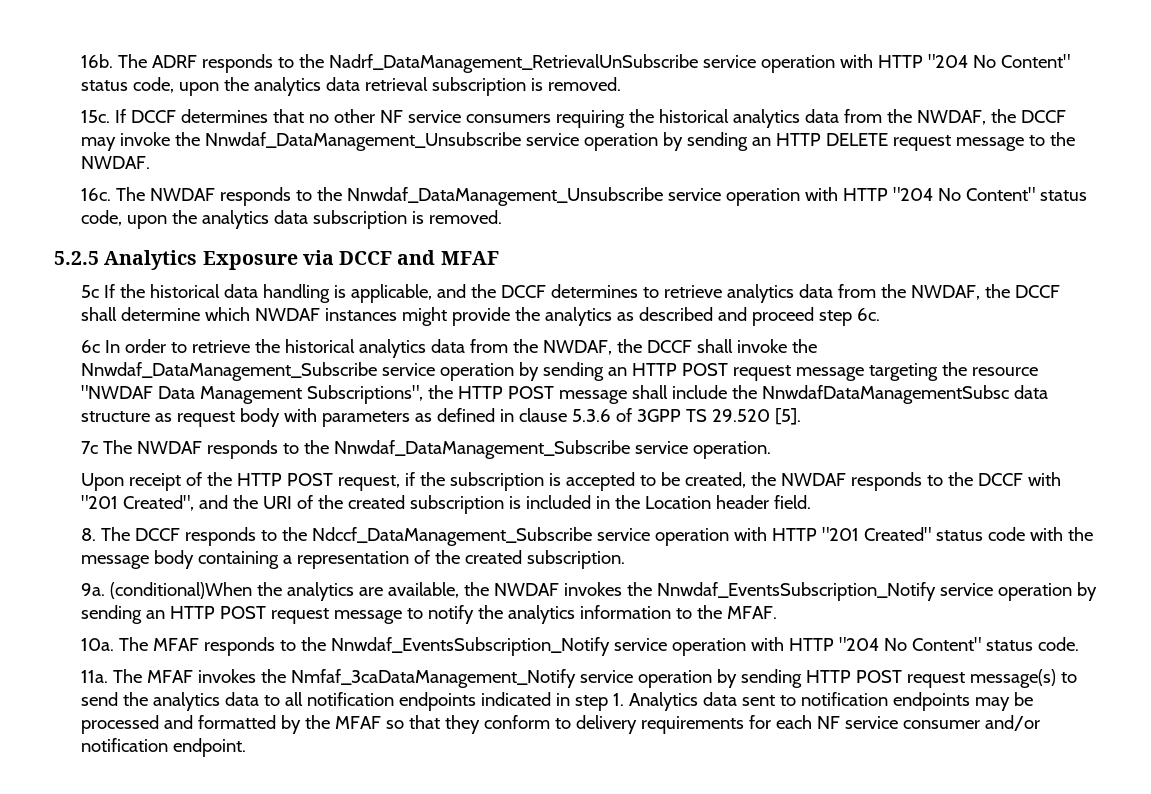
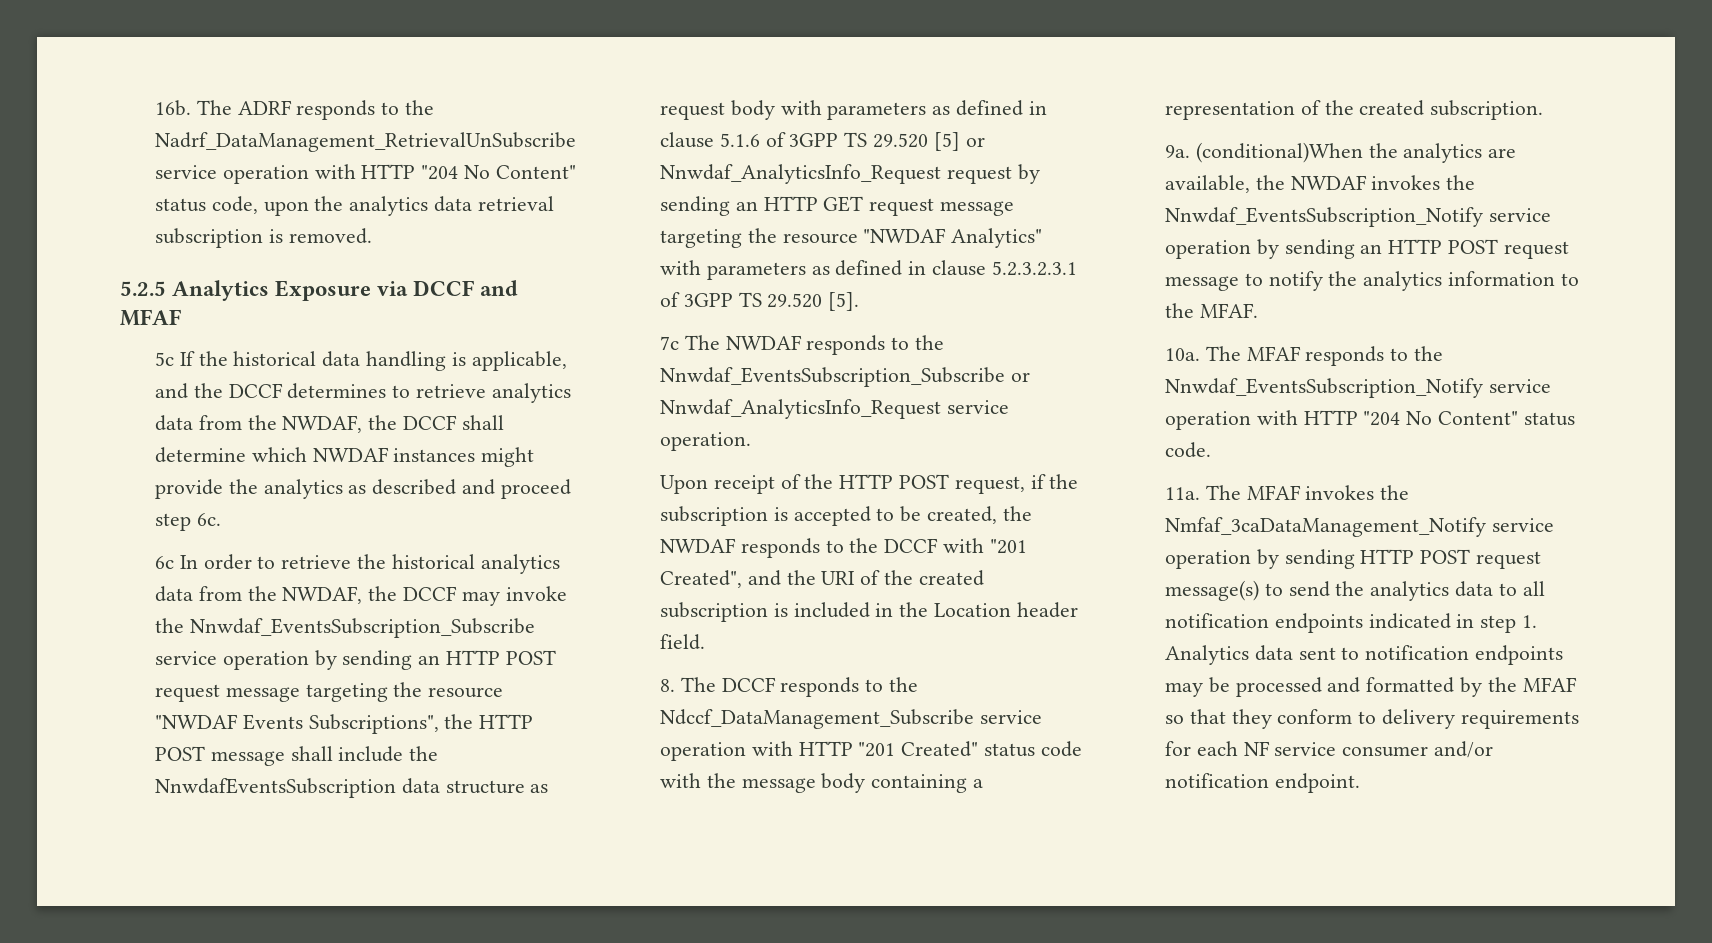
[81,109,1067,128] [81,132,1076,151] [81,156,151,169] [81,187,1088,206] [81,210,503,229] // 15c. If DCCF determines that no other NF service consumers requiring the historical analytics data from the NWDAF, the DCCF may invoke the Nnwdaf_DataManagement_Unsubscribe service operation by sending an HTTP DELETE request message to the NWDAF. // 16c. The NWDAF responds to the Nnwdaf_DataManagement_Unsubscribe service operation with HTTP "204 No Content" status code, upon the analytics data subscription is removed. -> (372, 236) none
[697,339,818,353] [81,362,378,381] shall invoke the Nnwdaf_DataManagement_Subscribe -> [461,586,567,606] [154,618,535,638] may invoke the Nnwdaf_EventsSubscription_Subscribe
[158,386,303,404] Data Management -> [242,714,303,730] Events
[762,385,1010,404] NnwdafDataManagementSubsc -> [154,778,396,798] NnwdafEventsSubscription
[572,409,612,422] 5.3.6 -> [719,132,985,151] [659,164,1040,184] [659,196,1015,216] [659,228,1043,248] [659,260,1077,280] 5.1.6 of 3GPP TS 29.520 [5] or Nnwdaf_AnalyticsInfo_Request request by sending an HTTP GET request message targeting the resource "NWDAF Analytics" with parameters as defined in clause 5.2.3.2.3.1
[334,440,631,459] Nnwdaf_DataManagement_Subscribe -> [659,367,1030,387] [659,399,941,419] Nnwdaf_EventsSubscription_Subscribe or Nnwdaf_AnalyticsInfo_Request

